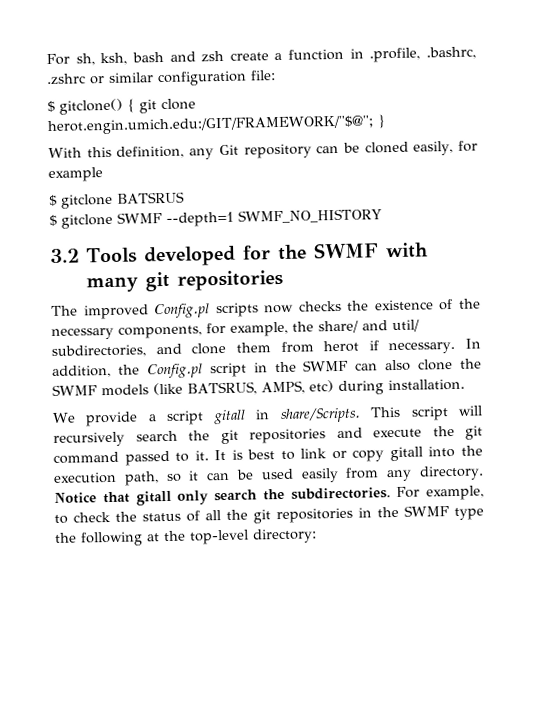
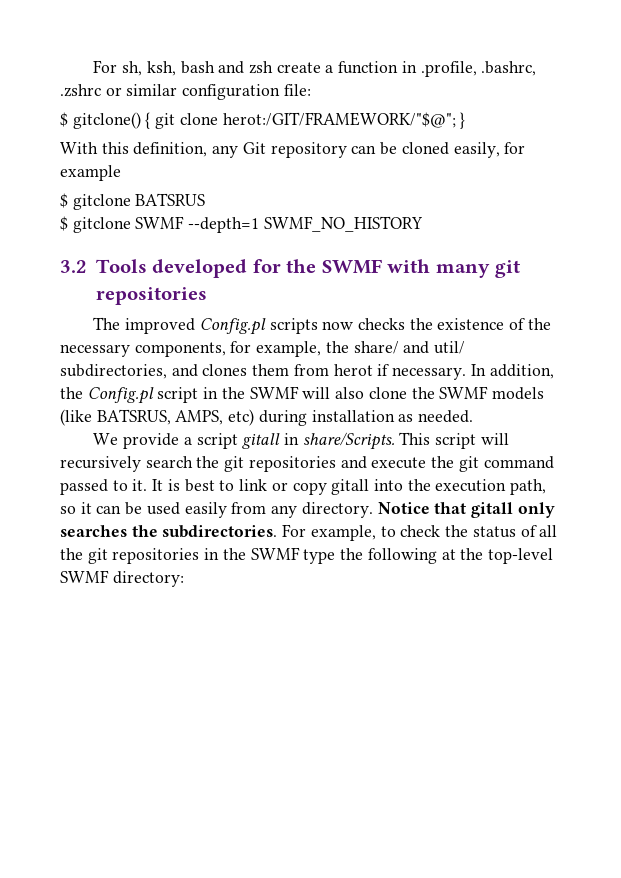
[47,115,374,136] herot.engin.umich.edu:/GIT/FRAMEWORK/"$@"; -> [222,112,456,128] herot:/GIT/FRAMEWORK/"$@";
[191,342,227,355] clone -> [202,364,248,376] clones
[355,362,379,371] can -> [302,387,331,399] will
[387,378,465,392] installation. -> [311,410,474,423] installation as needed.
[214,489,257,502] search -> [60,525,127,537] searches
(249, 537) none -> [60,570,109,583] SWMF

